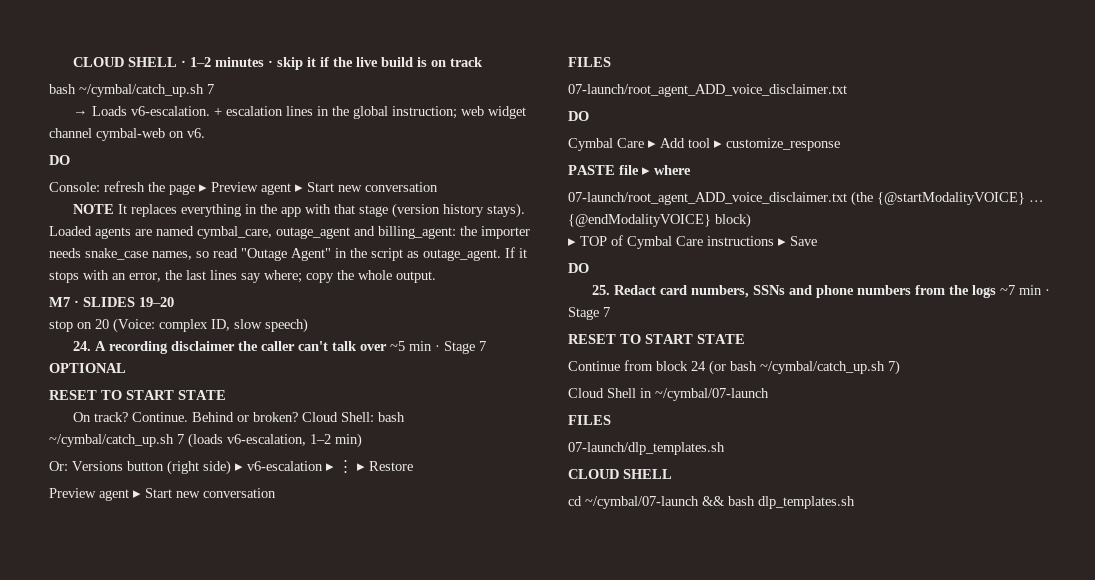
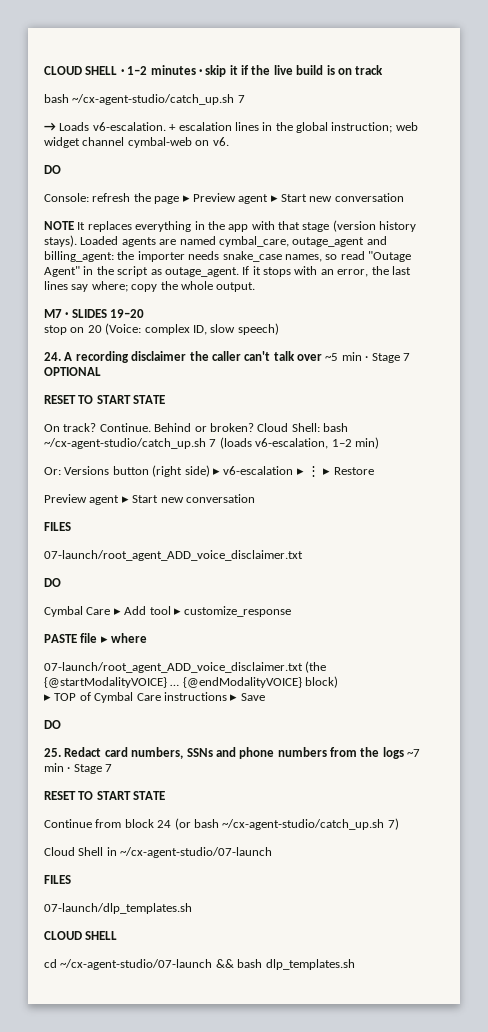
[79,84,204,97] ~/cymbal/catch_up.sh -> [72,94,235,105] ~/cx-agent-studio/catch_up.sh
[49,434,174,447] ~/cymbal/catch_up.sh -> [44,438,206,449] ~/cx-agent-studio/catch_up.sh
[760,361,885,374] ~/cymbal/catch_up.sh -> [222,819,385,830] ~/cx-agent-studio/catch_up.sh
[655,388,769,401] ~/cymbal/07-launch -> [120,847,273,858] ~/cx-agent-studio/07-launch
[585,496,699,509] ~/cymbal/07-launch -> [60,959,213,970] ~/cx-agent-studio/07-launch

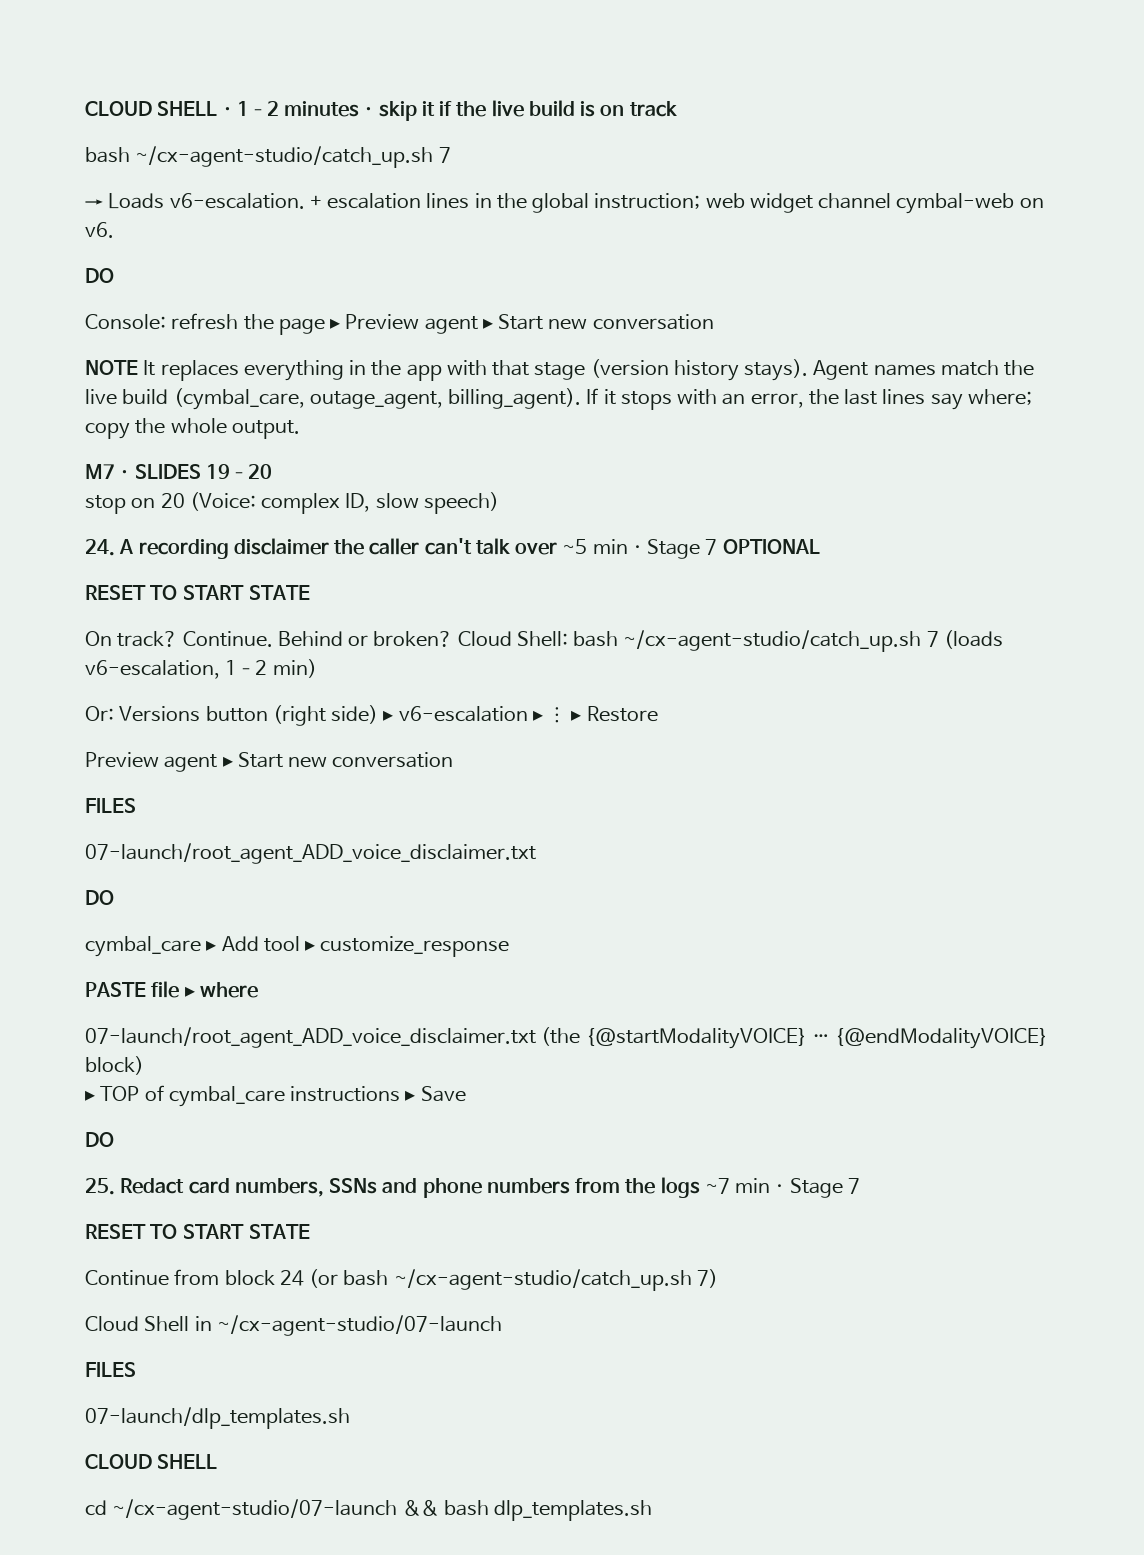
[80,236,387,247] [44,251,411,262] [44,266,239,277] Loaded agents are named cymbal_care, outage_agent and billing_agent: the importer needs snake_case names, so read "Outage Agent" in the script as outage_agent. -> [813,360,1035,380] [85,388,582,410] Agent names match the live build (cymbal_care, outage_agent, billing_agent).
[44,606,111,617] Cymbal Care -> [85,936,201,957] cymbal_care
[94,692,161,703] Cymbal Care -> [168,1086,285,1107] cymbal_care

